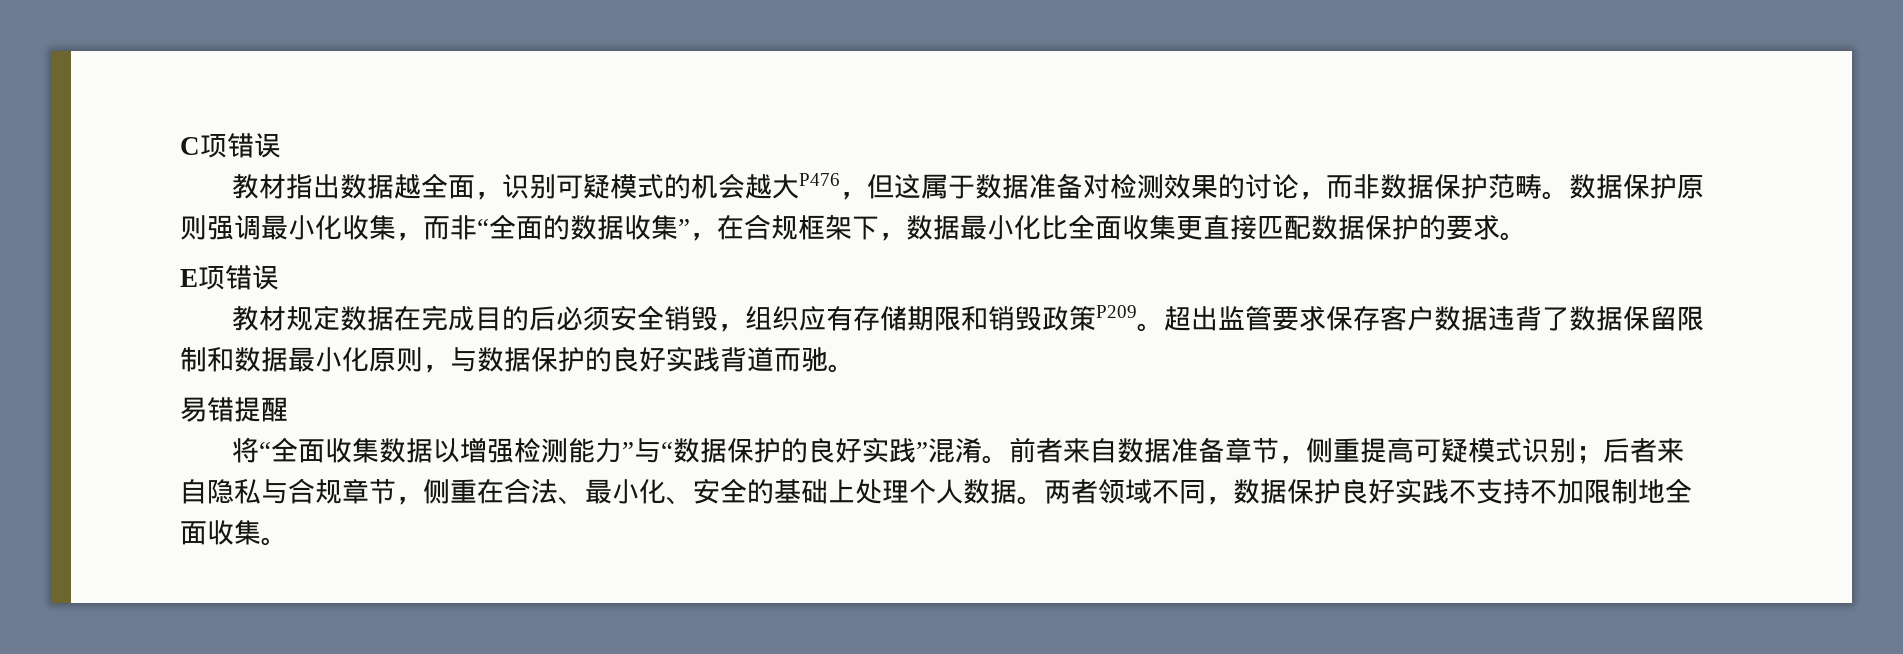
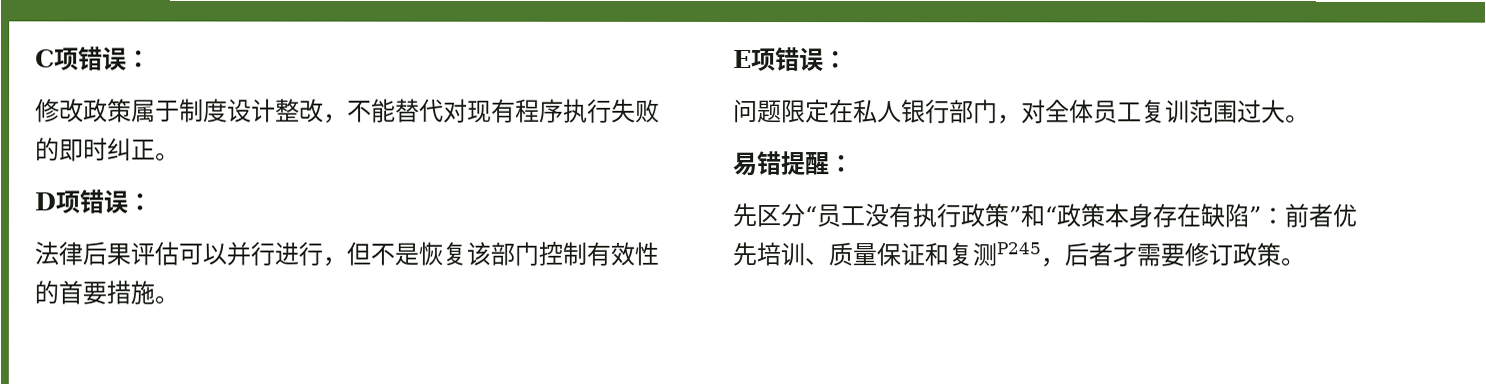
[231,173,840,200] [839,173,1704,200] [180,214,1527,241] [180,265,279,290] [231,305,1137,332] [1136,305,1704,332] [180,346,855,373] [180,397,288,422] [231,437,1684,464] [180,478,1692,505] [180,520,261,545] // 教材指出数据越全面，识别可疑模式的机会越大P476，但这属于数据准备对检测效果的讨论，而非数据保护范畴。数据保护原则强调最小化收集，而非“全面的数据收集”，在合规框架下，数据最小化比全面收集更直接匹配数据保护的要求。 // E项错误 // 教材规定数据在完成目的后必须安全销毁，组织应有存储期限和销毁政策P209。超出监管要求保存客户数据违背了数据保留限制和数据最小化原则，与数据保护的良好实践背道而驰。 // 易错提醒 // 将“全面收集数据以增强检测能力”与“数据保护的良好实践”混淆。前者来自数据准备章节，侧重提高可疑模式识别；后者来自隐私与合规章节，侧重在合法、最小化、安全的基础上处理个人数据。两者领域不同，数据保护良好实践不支持不加限制地全面收集 -> [126,50,151,68] [35,98,660,124] [35,137,180,162] [34,189,152,214] [34,241,659,267] [34,280,179,305] [733,47,848,72] [733,98,1310,125] [733,151,854,177] [732,202,1357,228] [732,241,1041,267] [1040,242,1281,268] ： // 修改政策属于制度设计整改，不能替代对现有程序执行失败的即时纠正。 // D项错误： // 法律后果评估可以并行进行，但不是恢复该部门控制有效性的首要措施。 // E项错误： // 问题限定在私人银行部门，对全体员工复训范围过大。 // 易错提醒： // 先区分“员工没有执行政策”和“政策本身存在缺陷”：前者优先培训、质量保证和复测P245，后者才需要修订政策

